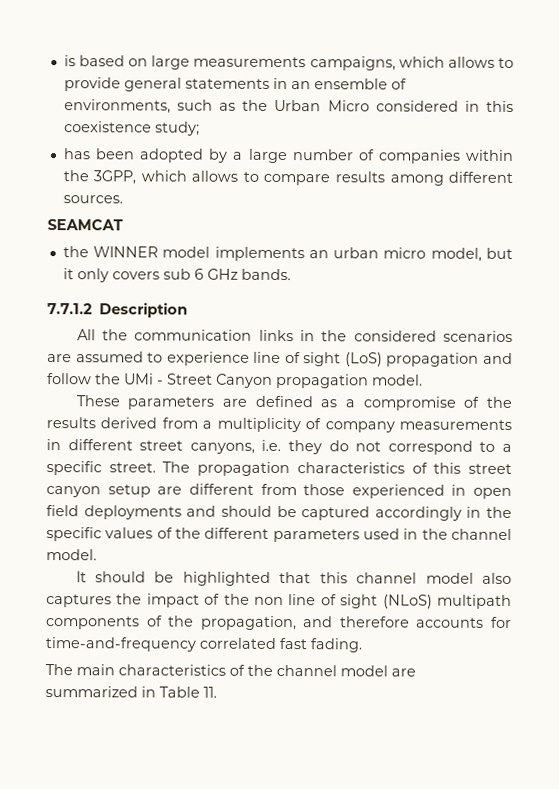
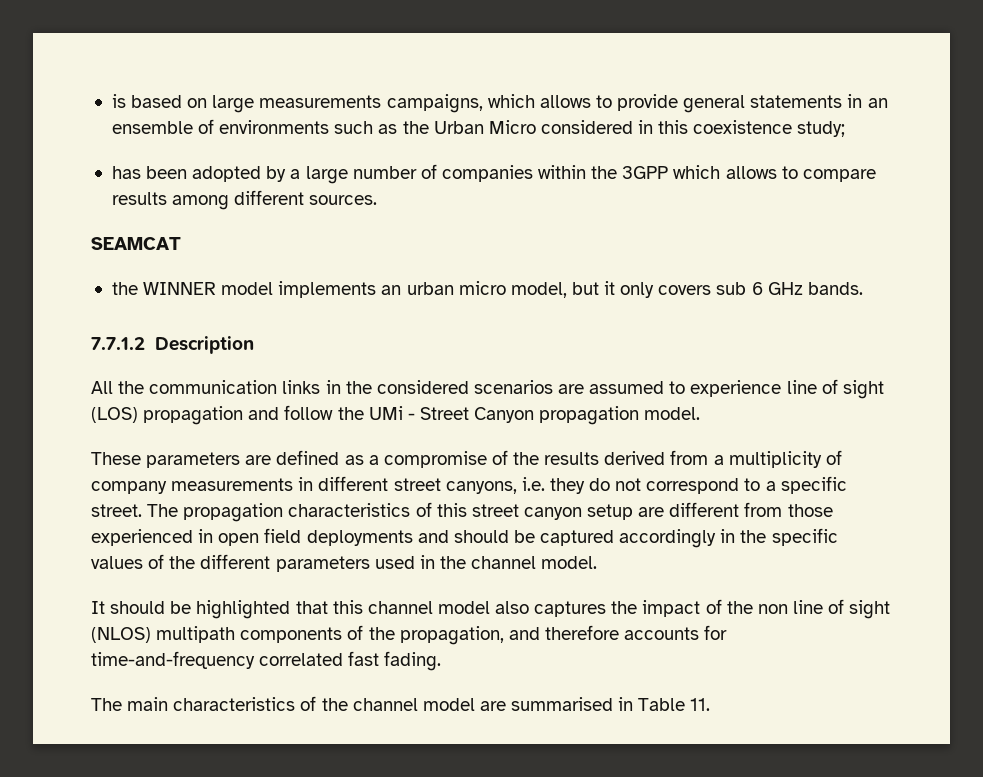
[63,99,171,114] environments, -> [219,120,330,134] environments
[93,170,137,185] 3GPP, -> [622,166,669,179] 3GPP
[344,352,383,367] (LoS) -> [91,407,138,423] (LOS)
[382,594,433,609] (NLoS) -> [91,627,151,643] (NLOS)
[45,686,138,698] summarized -> [511,697,614,711] summarised

